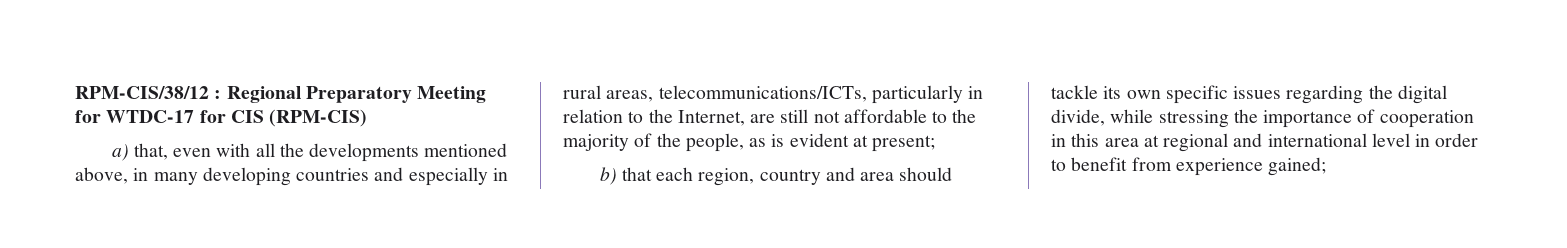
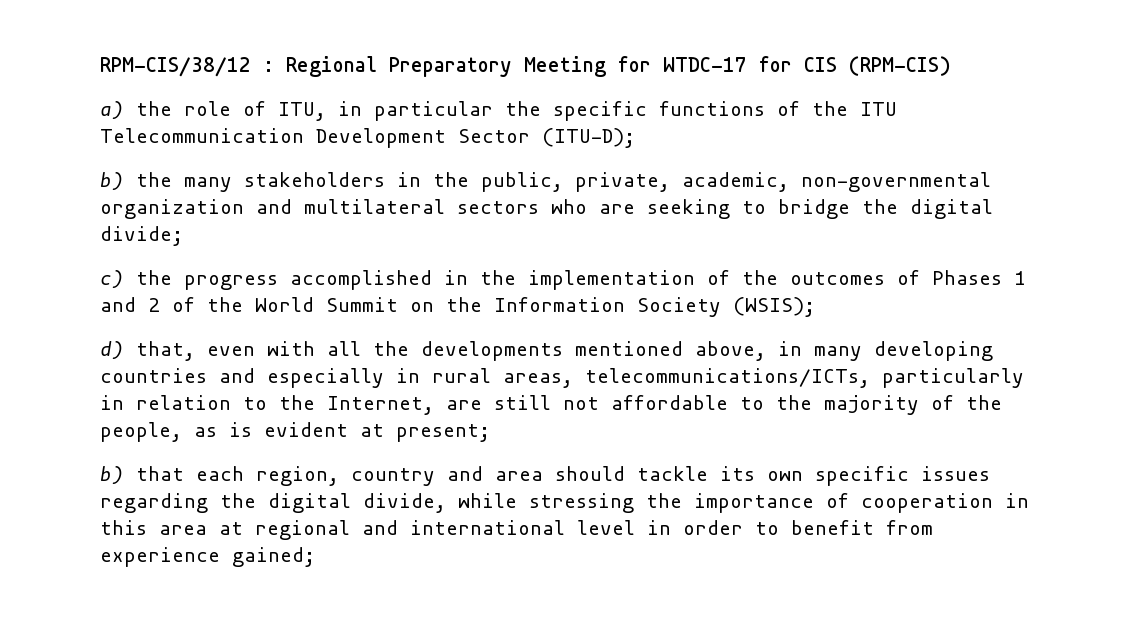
(129, 152) none -> [136,101,897,121] [100,128,635,148] [100,172,991,192] [100,199,993,219] [100,226,183,246] [100,270,1026,290] [100,297,815,317] [100,341,124,359] the role of ITU, in particular the specific functions of the ITU Telecommunication Development Sector (ITU-D); // b) the many stakeholders in the public, private, academic, non-governmental organization and multilateral sectors who are seeking to bridge the digital divide; // c) the progress accomplished in the implementation of the outcomes of Phases 1 and 2 of the World Summit on the Information Society (WSIS); // d)

